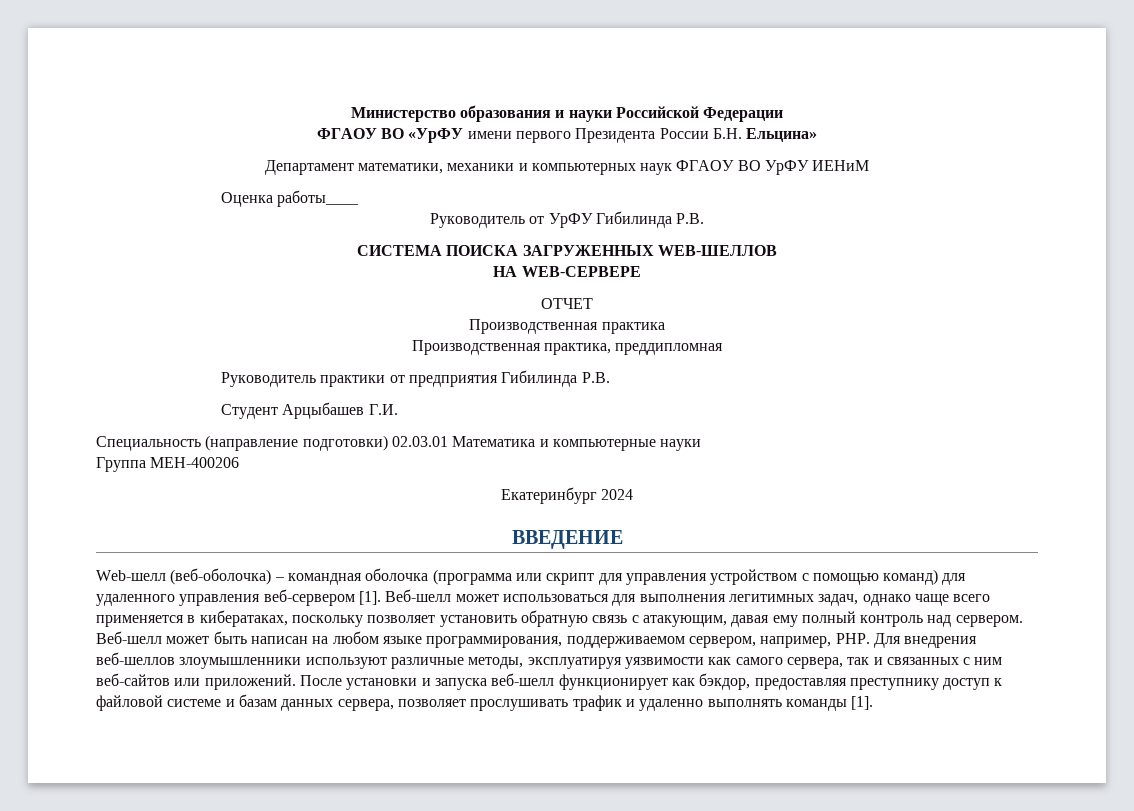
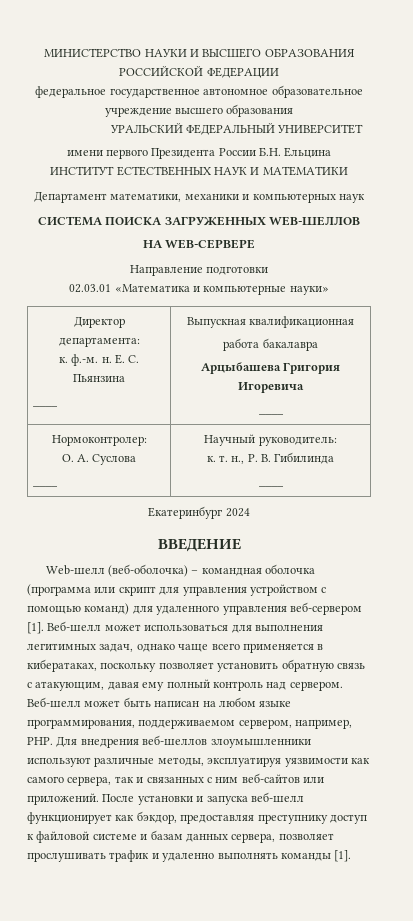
[350,105,784,122] [316,128,464,143] Министерство образования и науки Российской Федерации // ФГАОУ ВО «УрФУ -> [44,48,355,58] [119,66,279,78] [35,85,363,98] [104,104,294,117] [109,123,364,135] МИНИСТЕРСТВО НАУКИ И ВЫСШЕГО ОБРАЗОВАНИЯ РОССИЙСКОЙ ФЕДЕРАЦИИ // федеральное государственное автономное образовательное учреждение высшего образования // УРАЛЬСКИЙ ФЕДЕРАЛЬНЫЙ УНИВЕРСИТЕТ //
[746,128,818,142] Ельцина» -> [284,147,332,158] [50,166,348,176] Ельцина // ИНСТИТУТ ЕСТЕСТВЕННЫХ НАУК И МАТЕМАТИКИ
[676,160,870,175] [220,190,360,207] [429,211,705,228] ФГАОУ ВО УрФУ ИЕНиМ // Оценка работы____ // Руководитель от УрФУ Гибилинда Р.В. -> (365, 198) none
[541,298,593,309] [469,319,665,334] [411,340,724,355] [220,370,610,387] [220,402,398,419] [96,435,702,451] [96,457,240,472] ОТЧЕТ // Производственная практика // Производственная практика, преддипломная // Руководитель практики от предприятия Гибилинда Р.В. // Студент Арцыбашев Г.И. // Специальность (направление подготовки) 02.03.01 Математика и компьютерные науки // Группа МЕН-400206 -> [129,265,269,276] [69,284,329,295] [73,316,125,328] [58,337,140,347] [58,354,140,366] [73,374,125,382] [32,405,58,407] [186,316,355,328] [223,338,318,351] [200,362,341,374] [238,382,304,393] [258,413,284,415] [51,435,147,446] [61,454,137,465] [32,485,58,487] [204,434,337,446] [206,452,335,464] [258,485,284,487] Направление подготовки // 02.03.01 «Математика и компьютерные науки» // Директор департамента: // к. ф.-м. н. Е. С. Пьянзина // ____ | Выпускная квалификационная // работа бакалавра // Арцыбашева Григория Игоревича // ____ // Нормоконтролер: // О. А. Суслова // ____ | Научный руководитель: // к. т. н., Р. В. Гибилинда // ____

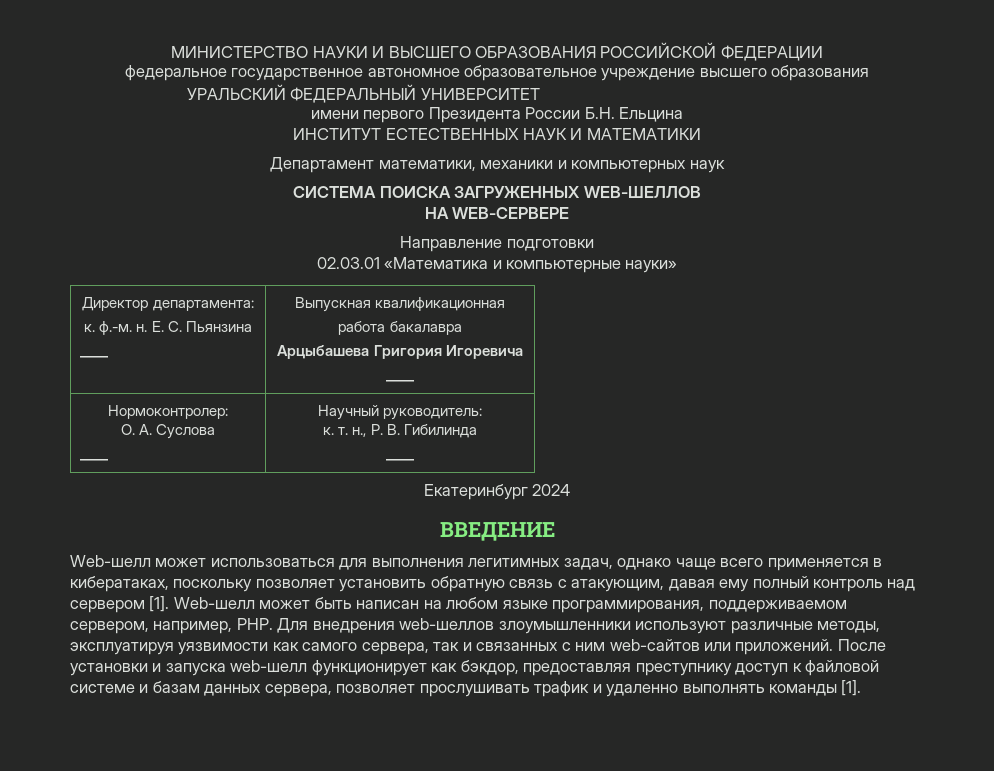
[107,564,316,577] [27,584,327,596] [27,602,362,615] [27,621,102,634] (веб-оболочка) – командная оболочка (программа или скрипт для управления устройством с помощью команд) для удаленного управления веб-сервером [1]. Веб-шелл -> (151, 561) none
[289,681,343,691] [27,697,81,708] сервером. Веб-шелл -> [70,596,255,613] сервером [1]. Web-шелл
[142,735,208,746] веб-шеллов -> [399,618,495,630] web-шеллов
[241,773,300,783] веб-сайтов -> [609,639,700,651] web-сайтов
[250,792,304,803] веб-шелл -> [230,660,308,672] web-шелл

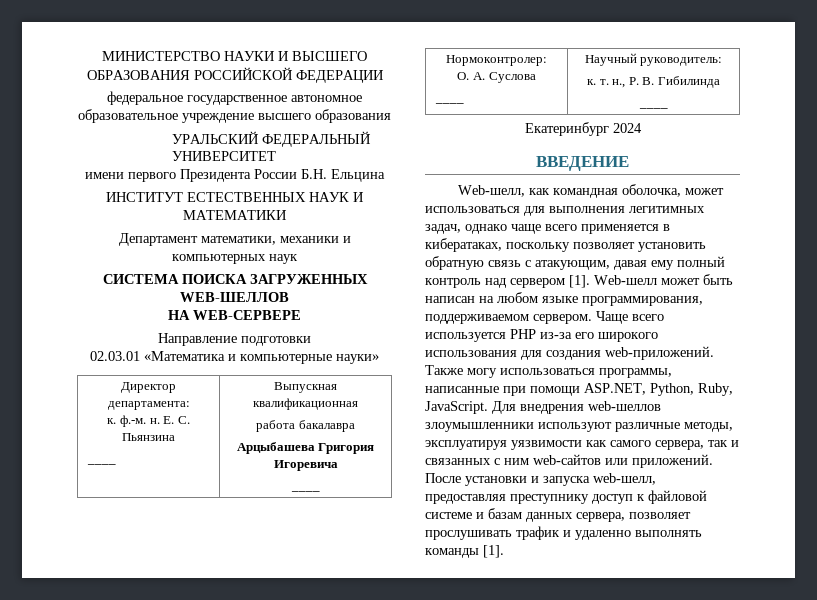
[70,555,151,567] Web-шелл -> [457,184,681,198] Web-шелл, как командная оболочка,
[70,618,273,634] сервером, например, PHP. -> [533,311,664,324] [425,329,658,342] [425,346,714,360] [425,365,672,378] [425,383,733,396] [425,401,488,414] сервером. Чаще всего используется PHP из-за его широкого использования для создания web-приложений. Также могу использоваться программы, написанные при помощи ASP.NET, Python, Ruby, JavaScript.
[230,660,519,676] web-шелл функционирует как бэкдор, -> [593,473,656,485] web-шелл,

